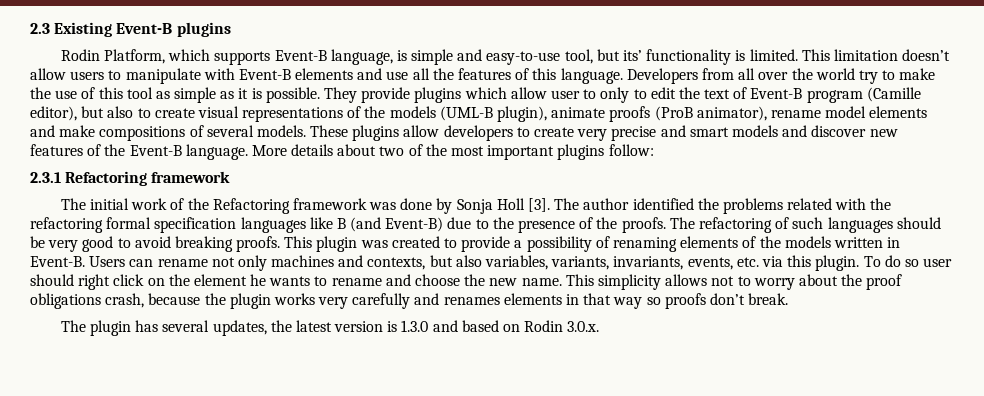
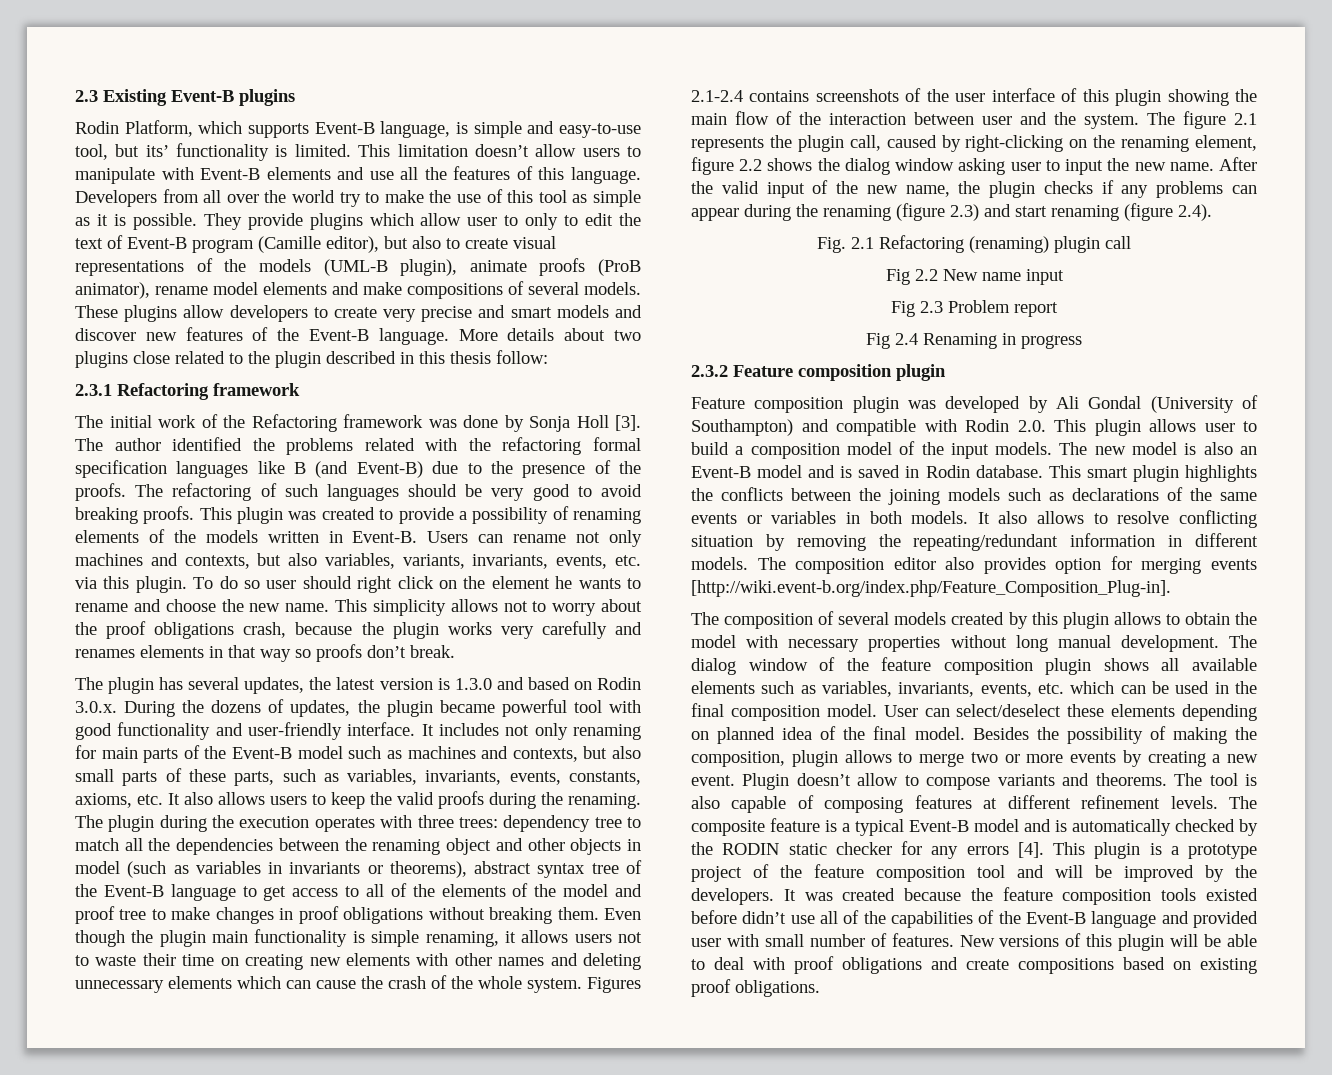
[408,144,605,160] of the most important plugins -> [75,351,491,368] plugins close related to the plugin described in this thesis
(600, 326) none -> [124,699,641,717] [75,722,641,740] [75,745,642,763] [75,768,641,786] [75,791,641,809] [75,815,642,832] [75,838,642,855] [75,860,642,878] [75,883,642,901] [75,906,641,924] [75,929,643,947] [75,953,642,970] [75,975,641,993] [691,88,1257,106] [691,111,1257,129] [691,135,1257,152] [691,157,1257,175] [691,180,1257,198] [691,203,1212,221] [817,235,1131,253] [885,269,1064,285] [891,300,1058,317] [866,333,1082,349] [691,364,946,381] [691,395,1258,413] [691,419,1257,436] [691,441,1257,459] [691,465,1257,482] [691,487,1257,505] [691,510,1257,528] [691,533,1258,551] [691,556,1257,574] [691,580,1171,597] [691,611,1257,629] [691,635,1257,652] [691,657,1257,675] [691,681,1257,697] [691,703,1257,721] [691,726,1257,744] [691,750,1258,767] [691,773,1257,790] [691,795,1257,813] [691,818,1258,836] [691,841,1257,859] [691,864,1257,882] [691,887,1258,905] [691,910,1258,928] [691,933,1257,951] [691,956,1257,974] [691,979,820,997] During the dozens of updates, the plugin became powerful tool with good functionality and user-friendly interface. It includes not only renaming for main parts of the Event-B model such as machines and contexts, but also small parts of these parts, such as variables, invariants, events, constants, axioms, etc. It also allows users to keep the valid proofs during the renaming. The plugin during the execution operates with three trees: dependency tree to match all the dependencies between the renaming object and other objects in model (such as variables in invariants or theorems), abstract syntax tree of the Event-B language to get access to all of the elements of the model and proof tree to make changes in proof obligations without breaking them. Even though the plugin main functionality is simple renaming, it allows users not to waste their time on creating new elements with other names and deleting unnecessary elements which can cause the crash of the whole system. Figures 2.1-2.4 contains screenshots of the user interface of this plugin showing the main flow of the interaction between user and the system. The figure 2.1 represents the plugin call, caused by right-clicking on the renaming element, figure 2.2 shows the dialog window asking user to input the new name. After the valid input of the new name, the plugin checks if any problems can appear during the renaming (figure 2.3) and start renaming (figure 2.4). // Fig. 2.1 Refactoring (renaming) plugin call // Fig 2.2 New name input // Fig 2.3 Problem report // Fig 2.4 Renaming in progress // 2.3.2 Feature composition plugin // Feature composition plugin was developed by Ali Gondal (University of Southampton) and compatible with Rodin 2.0. This plugin allows user to build a composition model of the input models. The new model is also an Event-B model and is saved in Rodin database. This smart plugin highlights the conflicts between the joining models such as declarations of the same events or variables in both models. It also allows to resolve conflicting situation by removing the repeating/redundant information in different models. The composition editor also provides option for merging events [http://wiki.event-b.org/index.php/Feature_Composition_Plug-in]. // The composition of several models created by this plugin allows to obtain the model with necessary properties without long manual development. The dialog window of the feature composition plugin shows all available elements such as variables, invariants, events, etc. which can be used in the final composition model. User can select/deselect these elements depending on planned idea of the final model. Besides the possibility of making the composition, plugin allows to merge two or more events by creating a new event. Plugin doesn’t allow to compose variants and theorems. The tool is also capable of composing features at different refinement levels. The composite feature is a typical Event-B model and is automatically checked by the RODIN static checker for any errors [4]. This plugin is a prototype project of the feature composition tool and will be improved by the developers. It was created because the feature composition tools existed before didn’t use all of the capabilities of the Event-B language and provided user with small number of features. New versions of this plugin will be able to deal with proof obligations and create compositions based on existing proof obligations.

